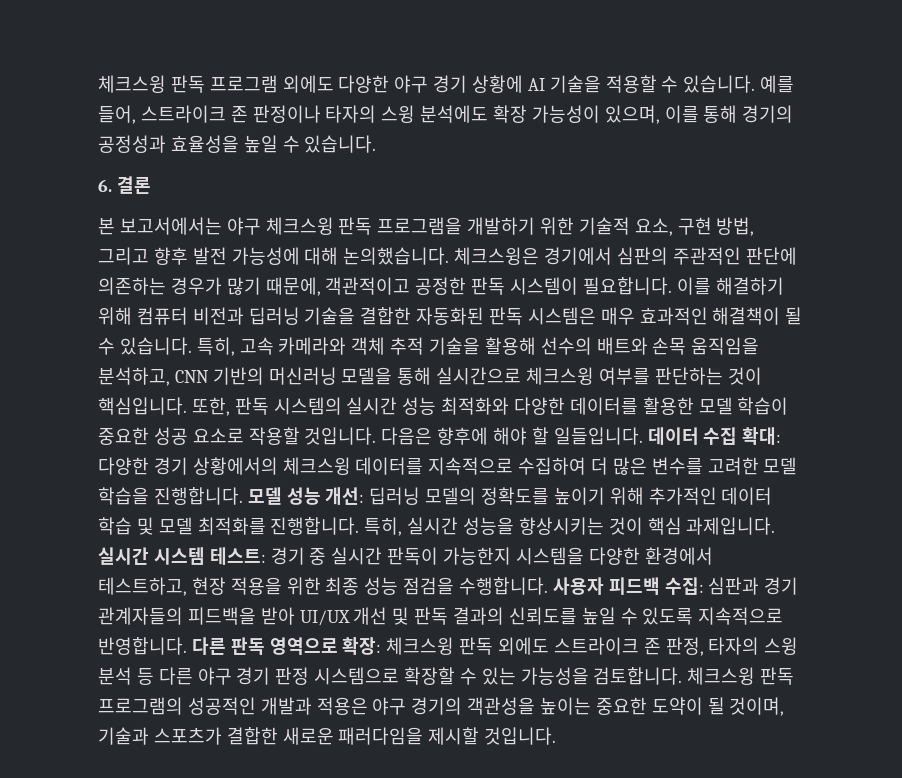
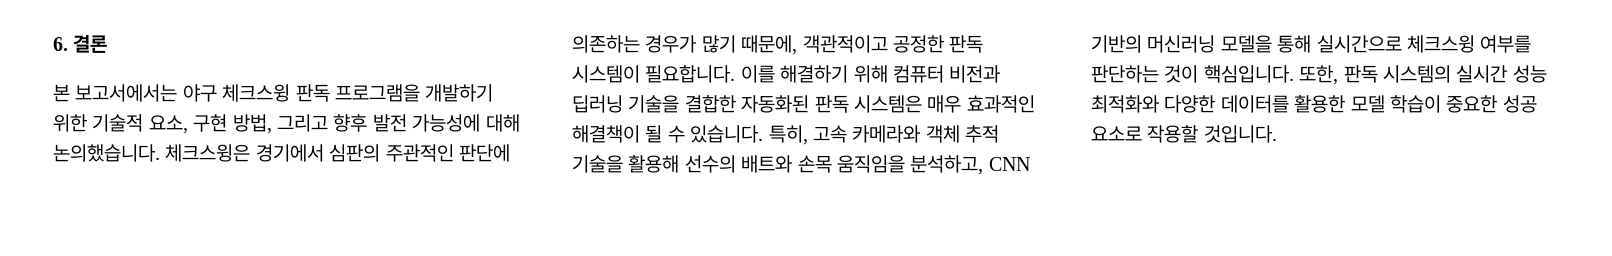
[98,75,795,93] [98,105,794,124] [98,135,377,153] 체크스윙 판독 프로그램 외에도 다양한 야구 경기 상황에 AI 기술을 적용할 수 있습니다. 예를 들어, 스트라이크 존 판정이나 타자의 스윙 분석에도 확장 가능성이 있으며, 이를 통해 경기의 공정성과 효율성을 높일 수 있습니다. // -> (53, 44) none
[381,427,782,445] [98,457,798,475] [98,487,773,505] [98,517,776,536] [98,547,713,565] [98,577,799,596] [98,607,784,626] [98,637,799,656] [98,667,795,685] [98,697,785,716] [98,727,557,745] 다음은 향후에 해야 할 일들입니다. 데이터 수집 확대: 다양한 경기 상황에서의 체크스윙 데이터를 지속적으로 수집하여 더 많은 변수를 고려한 모델 학습을 진행합니다. 모델 성능 개선: 딥러닝 모델의 정확도를 높이기 위해 추가적인 데이터 학습 및 모델 최적화를 진행합니다. 특히, 실시간 성능을 향상시키는 것이 핵심 과제입니다. 실시간 시스템 테스트: 경기 중 실시간 판독이 가능한지 시스템을 다양한 환경에서 테스트하고, 현장 적용을 위한 최종 성능 점검을 수행합니다. 사용자 피드백 수집: 심판과 경기 관계자들의 피드백을 받아 UI/UX 개선 및 판독 결과의 신뢰도를 높일 수 있도록 지속적으로 반영합니다. 다른 판독 영역으로 확장: 체크스윙 판독 외에도 스트라이크 존 판정, 타자의 스윙 분석 등 다른 야구 경기 판정 시스템으로 확장할 수 있는 가능성을 검토합니다. 체크스윙 판독 프로그램의 성공적인 개발과 적용은 야구 경기의 객관성을 높이는 중요한 도약이 될 것이며, 기술과 스포츠가 결합한 새로운 패러다임을 제시할 것입니다. -> (1277, 134) none

